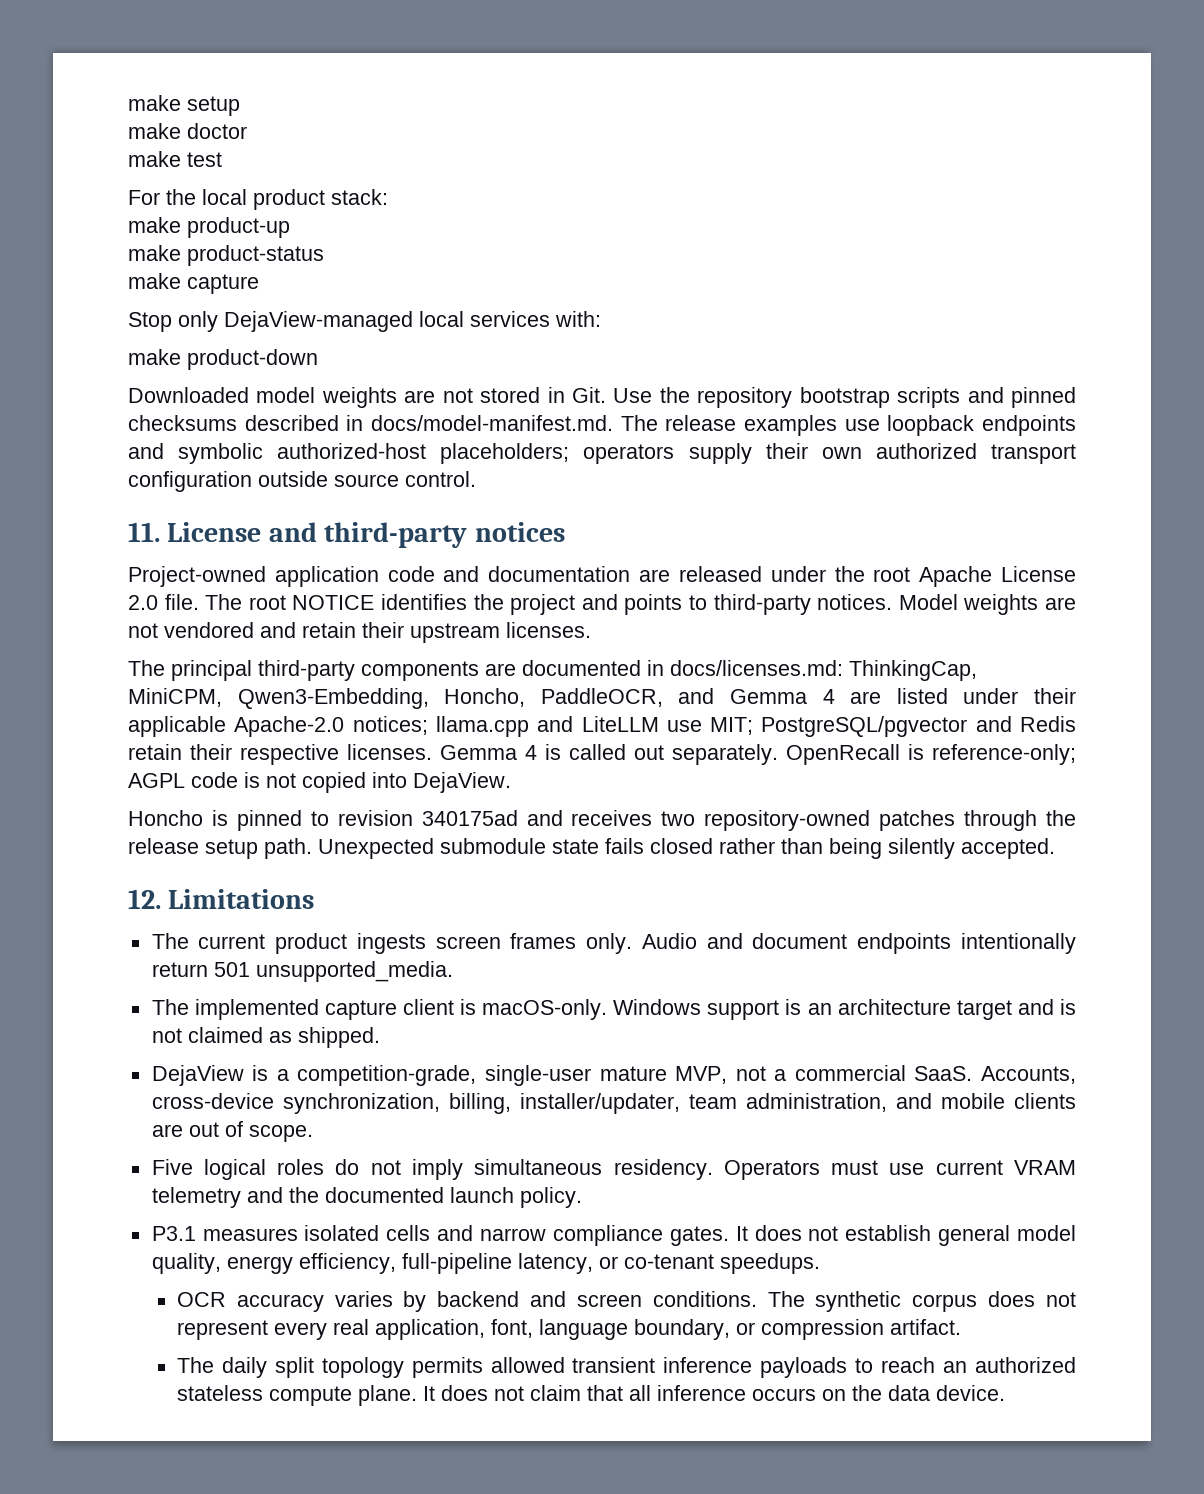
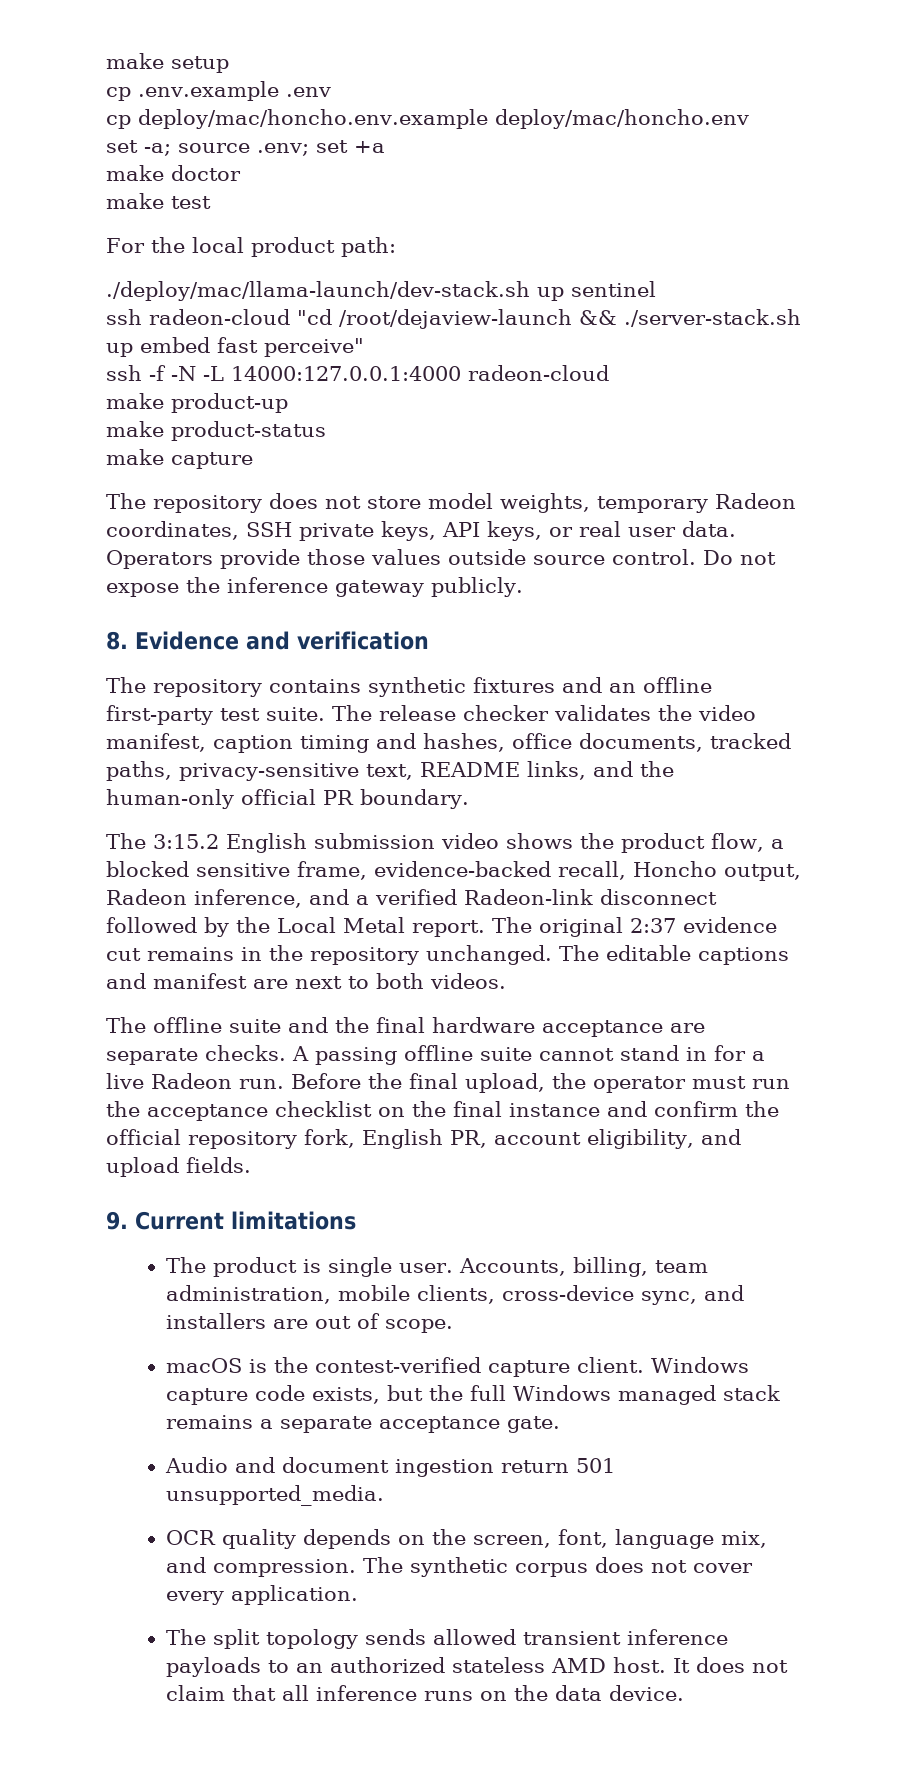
(240, 106) none -> [106,81,331,101] [106,109,749,129] [106,140,385,156] // cp .env.example .env // cp deploy/mac/honcho.env.example deploy/mac/honcho.env // set -a; source .env; set +a
[331,189,388,205] stack: -> [340,237,396,257] [106,281,656,301] [106,309,801,329] [106,337,364,357] [106,365,609,381] path: // ./deploy/mac/llama-launch/dev-stack.sh up sentinel // ssh radeon-cloud "cd /root/dejaview-launch && ./server-stack.sh up embed fast perceive" // ssh -f -N -L 14000:127.0.0.1:4000 radeon-cloud
[128,311,601,332] [128,349,318,370] [128,387,1077,408] [128,415,1076,436] [128,443,1076,464] [128,471,476,492] [128,522,565,548] [128,566,1077,587] [128,594,1077,615] [128,622,591,643] [128,660,977,681] [128,688,1077,709] [128,716,1076,737] [128,744,1076,765] [128,772,511,793] [128,810,1076,831] [128,838,1055,859] [128,889,315,909] [151,933,1076,954] [151,961,453,982] [151,999,1076,1020] [151,1027,380,1048] [151,1065,1077,1086] [151,1093,1077,1114] [151,1121,313,1142] [151,1159,1077,1180] [151,1187,582,1208] [151,1225,1077,1246] [151,1253,820,1274] [176,1291,757,1312] Stop only DejaView-managed local services with: // make product-down // Downloaded model weights are not stored in Git. Use the repository bootstrap scripts and pinned checksums described in docs/model-manifest.md. The release examples use loopback endpoints and symbolic authorized-host placeholders; operators supply their own authorized transport configuration outside source control. // 11. License and third-party notices // Project-owned application code and documentation are released under the root Apache License 2.0 file. The root NOTICE identifies the project and points to third-party notices. Model weights are not vendored and retain their upstream licenses. // The principal third-party components are documented in docs/licenses.md: ThinkingCap, MiniCPM, Qwen3-Embedding, Honcho, PaddleOCR, and Gemma 4 are listed under their applicable Apache-2.0 notices; llama.cpp and LiteLLM use MIT; PostgreSQL/pgvector and Redis retain their respective licenses. Gemma 4 is called out separately. OpenRecall is reference-only; AGPL code is not copied into DejaView. // Honcho is pinned to revision 340175ad and receives two repository-owned patches through the release setup path. Unexpected submodule state fails closed rather than being silently accepted. // 12. Limitations // The current product ingests screen frames only. Audio and document endpoints intentionally return 501 unsupported_media. // The implemented capture client is macOS-only. Windows support is an architecture target and is not claimed as shipped. // DejaView is a competition-grade, single-user mature MVP, not a commercial SaaS. Accounts, cross-device synchronization, billing, installer/updater, team administration, and mobile clients are out of scope. // Five logical roles do not imply simultaneous residency. Operators must use current VRAM telemetry and the documented launch policy. // P3.1 measures isolated cells and narrow compliance gates. It does not establish general model quality, energy efficiency, full-pipeline latency, or co-tenant speedups. // OCR accuracy varies by backend and screen conditions. -> [106,493,796,513] [106,521,736,541] [106,549,776,569] [106,577,523,597] [106,631,429,650] [106,677,712,697] [106,705,756,725] [106,733,791,753] [106,761,674,781] [106,789,469,809] [106,833,784,853] [106,861,801,881] [106,889,717,908] [106,917,777,937] [106,945,789,965] [106,973,506,989] [106,1017,705,1037] [106,1045,765,1065] [106,1073,790,1093] [106,1101,779,1121] [106,1129,741,1149] [106,1157,251,1177] [106,1211,356,1230] [166,1257,709,1277] [166,1285,745,1305] [166,1313,454,1333] [166,1357,750,1377] [166,1385,781,1405] [166,1415,561,1433] [165,1457,616,1477] [166,1485,385,1506] [166,1529,768,1549] [166,1557,357,1577] The repository does not store model weights, temporary Radeon coordinates, SSH private keys, API keys, or real user data. Operators provide those values outside source control. Do not expose the inference gateway publicly. // 8. Evidence and verification // The repository contains synthetic fixtures and an offline first-party test suite. The release checker validates the video manifest, caption timing and hashes, office documents, tracked paths, privacy-sensitive text, README links, and the human-only official PR boundary. // The 3:15.2 English submission video shows the product flow, a blocked sensitive frame, evidence-backed recall, Honcho output, Radeon inference, and a verified Radeon-link disconnect followed by the Local Metal report. The original 2:37 evidence cut remains in the repository unchanged. The editable captions and manifest are next to both videos. // The offline suite and the final hardware acceptance are separate checks. A passing offline suite cannot stand in for a live Radeon run. Before the final upload, the operator must run the acceptance checklist on the final instance and confirm the official repository fork, English PR, account eligibility, and upload fields. // 9. Current limitations // The product is single user. Accounts, billing, team administration, mobile clients, cross-device sync, and installers are out of scope. // macOS is the contest-verified capture client. Windows capture code exists, but the full Windows managed stack remains a separate acceptance gate. // Audio and document ingestion return 501 unsupported_media. // OCR quality depends on the screen, font, language mix, and compression.
[176,1319,961,1340] [176,1357,267,1378] represent every real application, font, language boundary, or compression artifact. // The daily -> [693,1563,754,1573] [166,1585,359,1605] [166,1629,207,1645] cover every application. // The
[411,1357,483,1378] permits -> [365,1629,427,1645] sends
[881,1357,936,1373] reach -> (290, 1666) none
[268,1385,417,1406] compute plane. -> [551,1657,667,1673] AMD host.
[751,1388,816,1401] occurs -> [424,1691,474,1701] runs

